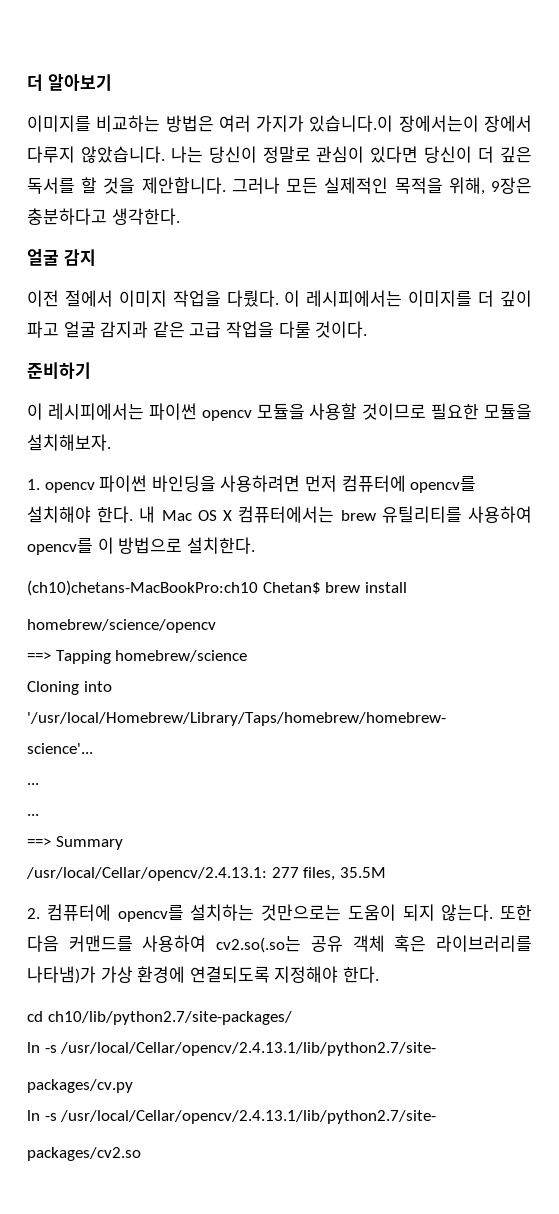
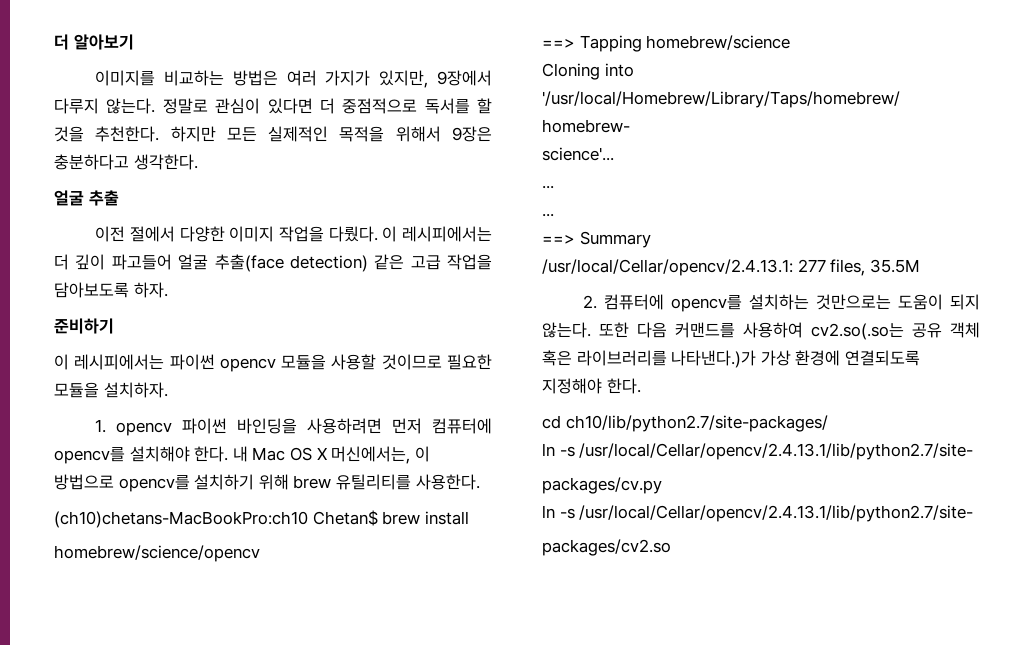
[309,115,532,132] [27,146,533,163] 있습니다.이 장에서는이 장에서 다루지 않았습니다. 나는 당신이 정말로 관심이 있다면 당신이 더 깊은 -> [379,70,492,88] [54,98,418,114] 있지만, 9장에서 다루지 않는다. 정말로 관심이 있다면 더 중점적으로
[141,177,280,194] 제안합니다. 그러나 -> [95,126,216,142] 추천한다. 하지만
[448,177,485,195] 위해, -> [395,126,441,142] 위해서
[63,249,96,266] 감지 -> [88,190,119,206] 추출
(113, 298) none -> [179,226,225,242] 다양한
[408,290,473,307] 이미지를 -> (492, 234) none
[27,321,149,338] 파고 얼굴 감지과 -> [111,254,368,272] 파고들어 얼굴 추출(face detection)
[278,321,368,338] 다룰 것이다. -> [54,282,168,298] 담아보도록 하자.
[27,434,111,451] 설치해보자. -> [103,382,168,398] 설치하자.
[238,506,532,523] [27,537,255,555] 컴퓨터에서는 brew 유틸리티를 사용하여 opencv를 이 방법으로 설치한다. -> [331,446,430,464] [54,474,480,492] 머신에서는, 이 방법으로 opencv를 설치하기 위해 brew 유틸리티를 사용한다.
[27,966,96,984] 나타냄)가 -> [671,350,757,368] 나타낸다.)가

